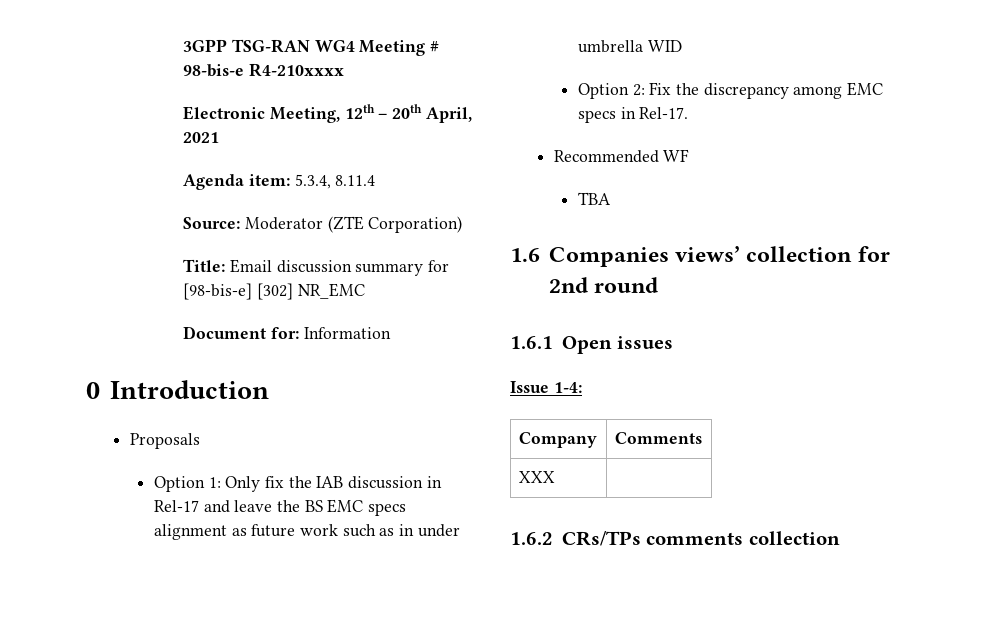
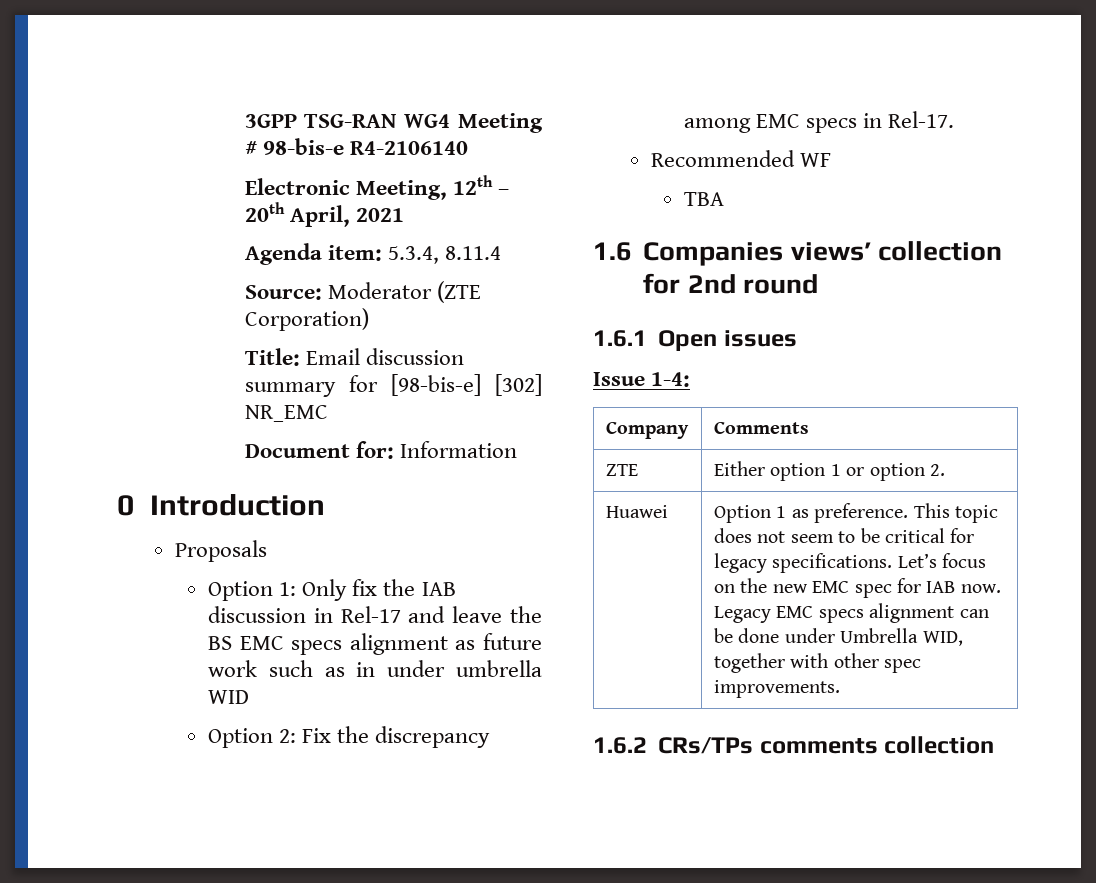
[248,63,344,77] R4-210xxxx -> [349,141,468,155] R4-2106140
[518,471,555,483] XXX | -> [605,464,638,476] [713,461,945,481] [605,505,668,518] [713,503,998,523] [713,528,975,543] [713,553,987,573] [713,578,1001,598] [713,603,989,623] [713,628,963,646] [713,653,922,673] [713,680,840,698] ZTE | Either option 1 or option 2. // Huawei | Option 1 as preference. This topic does not seem to be critical for legacy specifications. Let’s focus on the new EMC spec for IAB now. Legacy EMC specs alignment can be done under Umbrella WID, together with other spec improvements.

